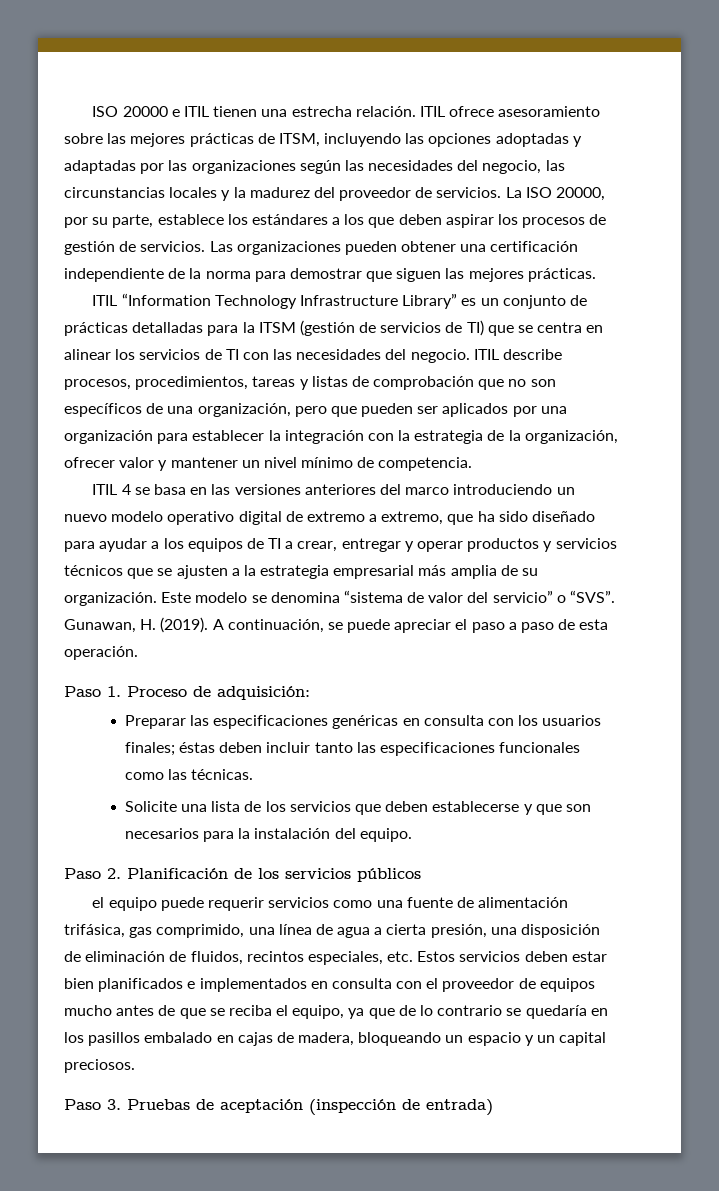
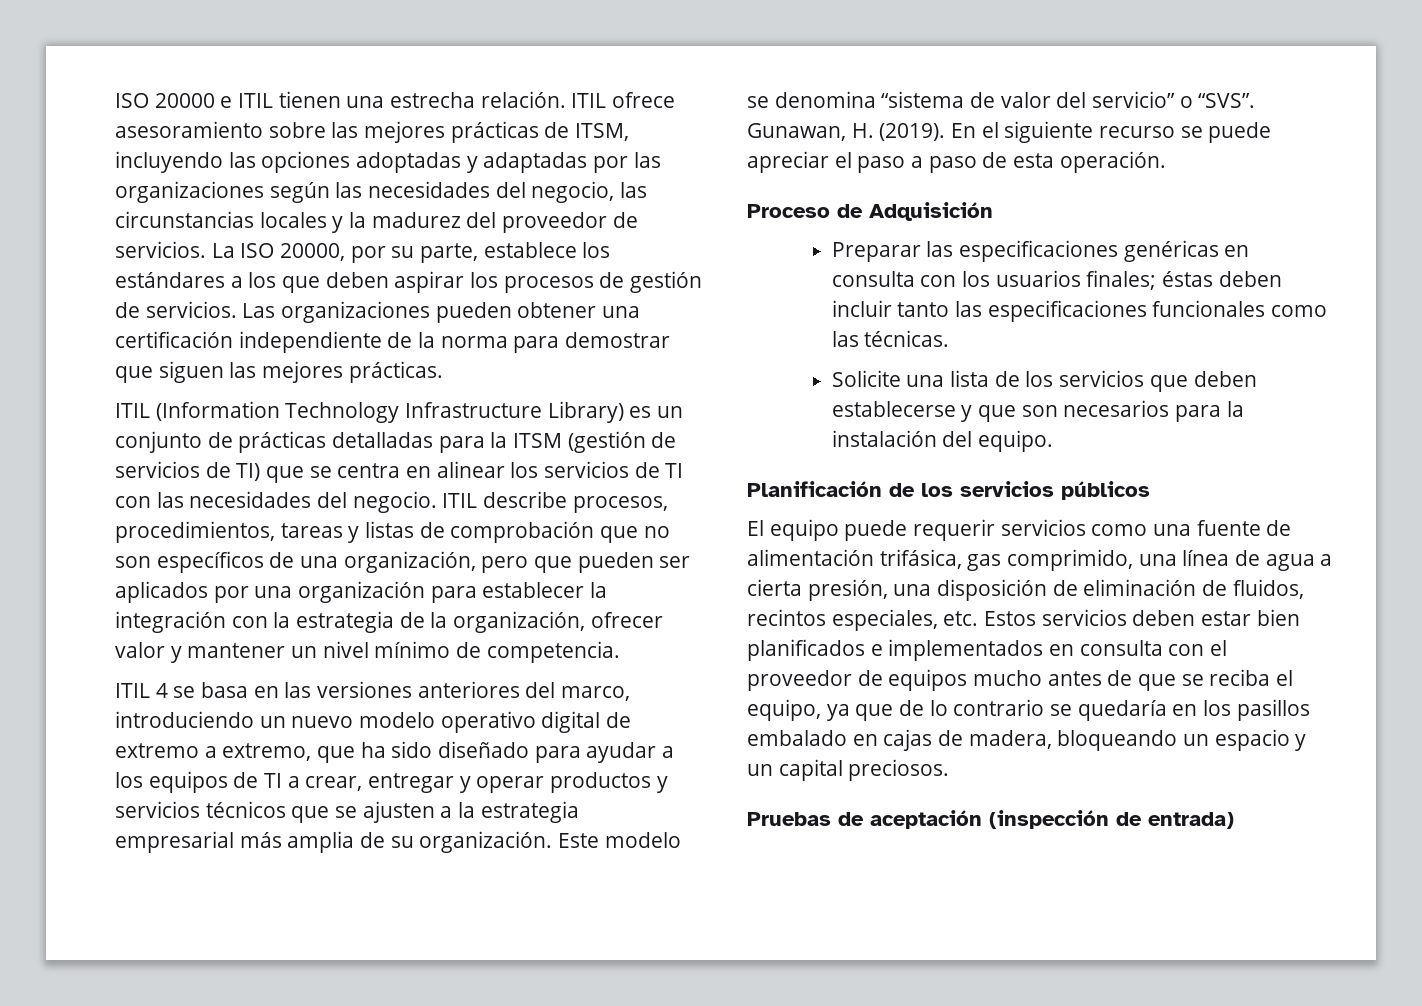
[121,293,211,306] “Information -> [155,401,280,421] (Information
[402,293,458,309] Library” -> [547,401,624,423] Library)
[405,487,450,495] marco -> [561,686,631,701] marco,
[212,619,324,633] A continuación, -> [951,121,1176,143] En el siguiente recurso
[64,686,121,697] Paso 1. -> (1166, 162) none
[217,686,310,700] adquisición: -> [869,202,993,221] Adquisición
[64,868,121,879] Paso 2. -> (1054, 441) none
[92,897,105,908] el -> [747,520,764,536] El
[64,1099,121,1110] Paso 3. -> (950, 770) none

